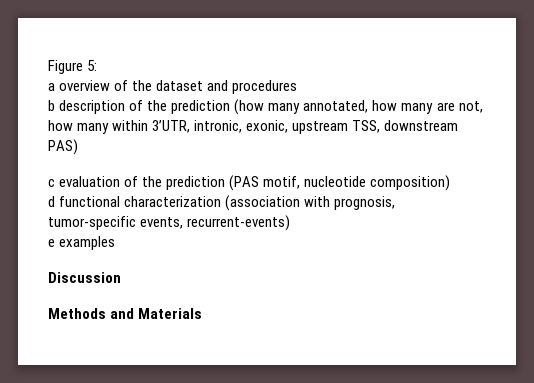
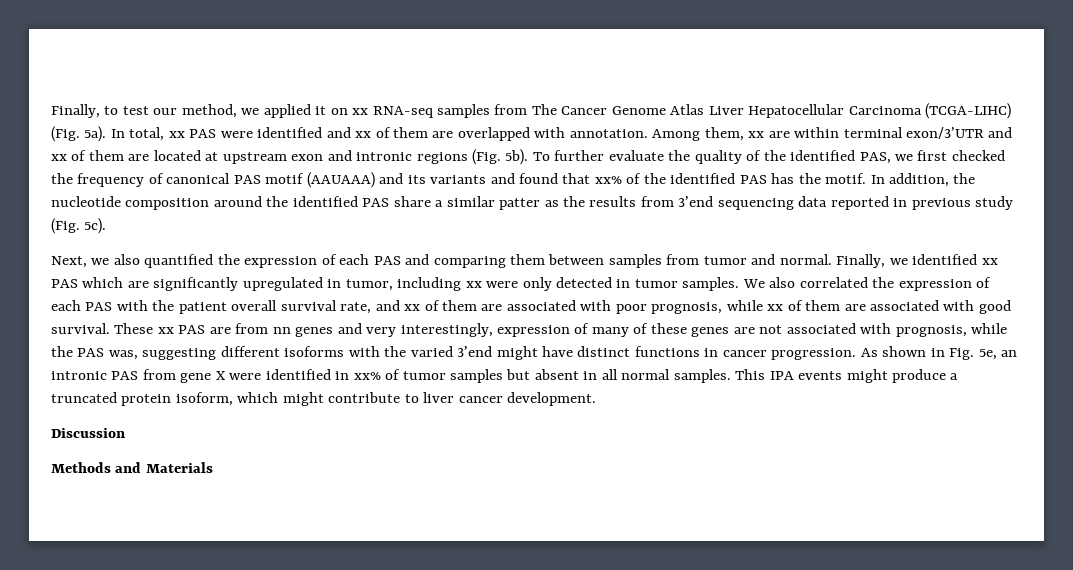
[48,60,98,74] [48,80,298,94] [48,99,483,115] [48,120,459,134] [48,139,78,155] [48,175,451,191] [48,195,396,211] [48,215,291,231] [48,236,116,250] Figure 5: // a overview of the dataset and procedures // b description of the prediction (how many annotated, how many are not, how many within 3’UTR, intronic, exonic, upstream TSS, downstream PAS) // c evaluation of the prediction (PAS motif, nucleotide composition) // d functional characterization (association with prognosis, tumor-specific events, recurrent-events) // e examples -> [51,103,1012,119] [51,126,1013,142] [51,149,1005,165] [51,172,976,188] [51,196,1014,210] [51,218,107,234] [51,254,998,268] [51,277,992,291] [51,300,1011,314] [51,323,1008,337] [51,346,1018,360] [51,369,959,383] [51,392,597,406] Finally, to test our method, we applied it on xx RNA-seq samples from The Cancer Genome Atlas Liver Hepatocellular Carcinoma (TCGA-LIHC) (Fig. 5a). In total, xx PAS were identified and xx of them are overlapped with annotation. Among them, xx are within terminal exon/3’UTR and xx of them are located at upstream exon and intronic regions (Fig. 5b). To further evaluate the quality of the identified PAS, we first checked the frequency of canonical PAS motif (AAUAAA) and its variants and found that xx% of the identified PAS has the motif. In addition, the nucleotide composition around the identified PAS share a similar patter as the results from 3’end sequencing data reported in previous study (Fig. 5c). // Next, we also quantified the expression of each PAS and comparing them between samples from tumor and normal. Finally, we identified xx PAS which are significantly upregulated in tumor, including xx were only detected in tumor samples. We also correlated the expression of each PAS with the patient overall survival rate, and xx of them are associated with poor prognosis, while xx of them are associated with good survival. These xx PAS are from nn genes and very interestingly, expression of many of these genes are not associated with prognosis, while the PAS was, suggesting different isoforms with the varied 3’end might have distinct functions in cancer progression. As shown in Fig. 5e, an intronic PAS from gene X were identified in xx% of tumor samples but absent in all normal samples. This IPA events might produce a truncated protein isoform, which might contribute to liver cancer development.

